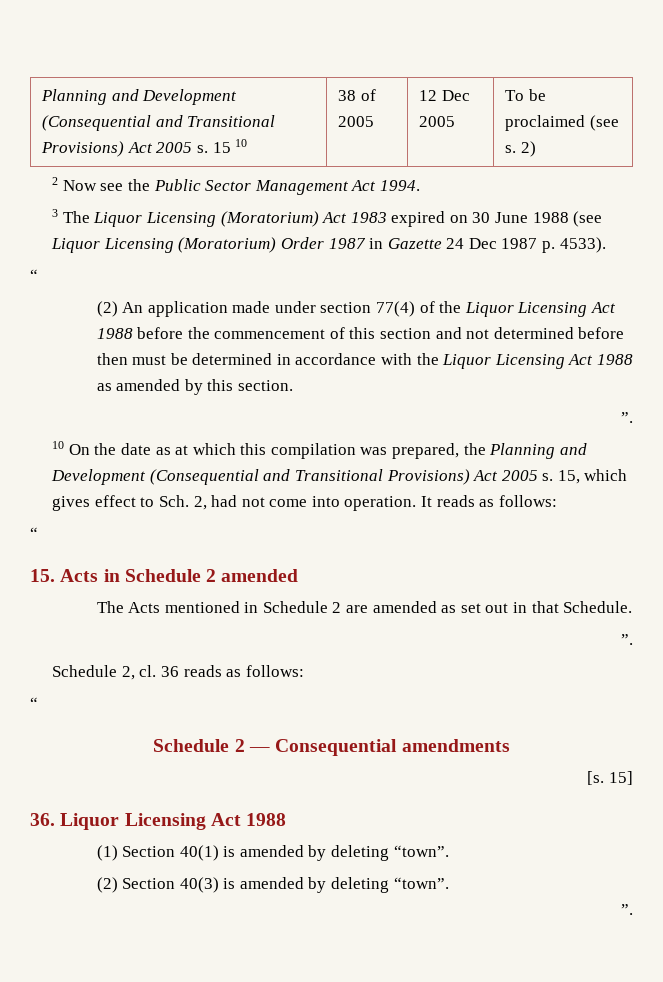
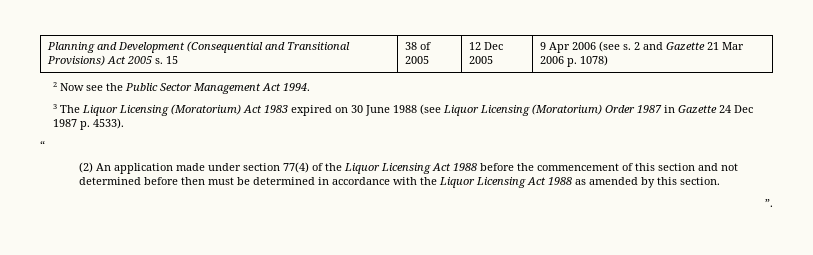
[235,139,248,147] 10 -> (179, 60) none
[505,89,546,101] [505,115,619,131] [505,141,536,157] To be proclaimed (see s. 2) -> [540,41,745,53] [540,55,609,67] 9 Apr 2006 (see s. 2 and Gazette 21 Mar 2006 p. 1078)
[52,441,587,459] [51,469,628,485] [52,495,557,511] [30,527,38,539] [30,569,299,582] [96,601,633,613] [621,634,633,645] [52,665,304,680] [30,697,38,709] [153,739,510,756] [587,771,633,785] [30,813,287,830] [96,845,449,861] [96,877,449,893] [621,904,633,915] // 10 On the date as at which this compilation was prepared, the Planning and Development (Consequential and Transitional Provisions) Act 2005 s. 15, which gives effect to Sch. 2, had not come into operation. It reads as follows: // “ // 15. Acts in Schedule 2 amended // The Acts mentioned in Schedule 2 are amended as set out in that Schedule. // ”. // Schedule 2, cl. 36 reads as follows: // “ // Schedule 2 — Consequential amendments // [s. 15] // 36. Liquor Licensing Act 1988 // (1) Section 40(1) is amended by deleting “town”. // (2) Section 40(3) is amended by deleting “town”. // ”. -> (773, 203) none

